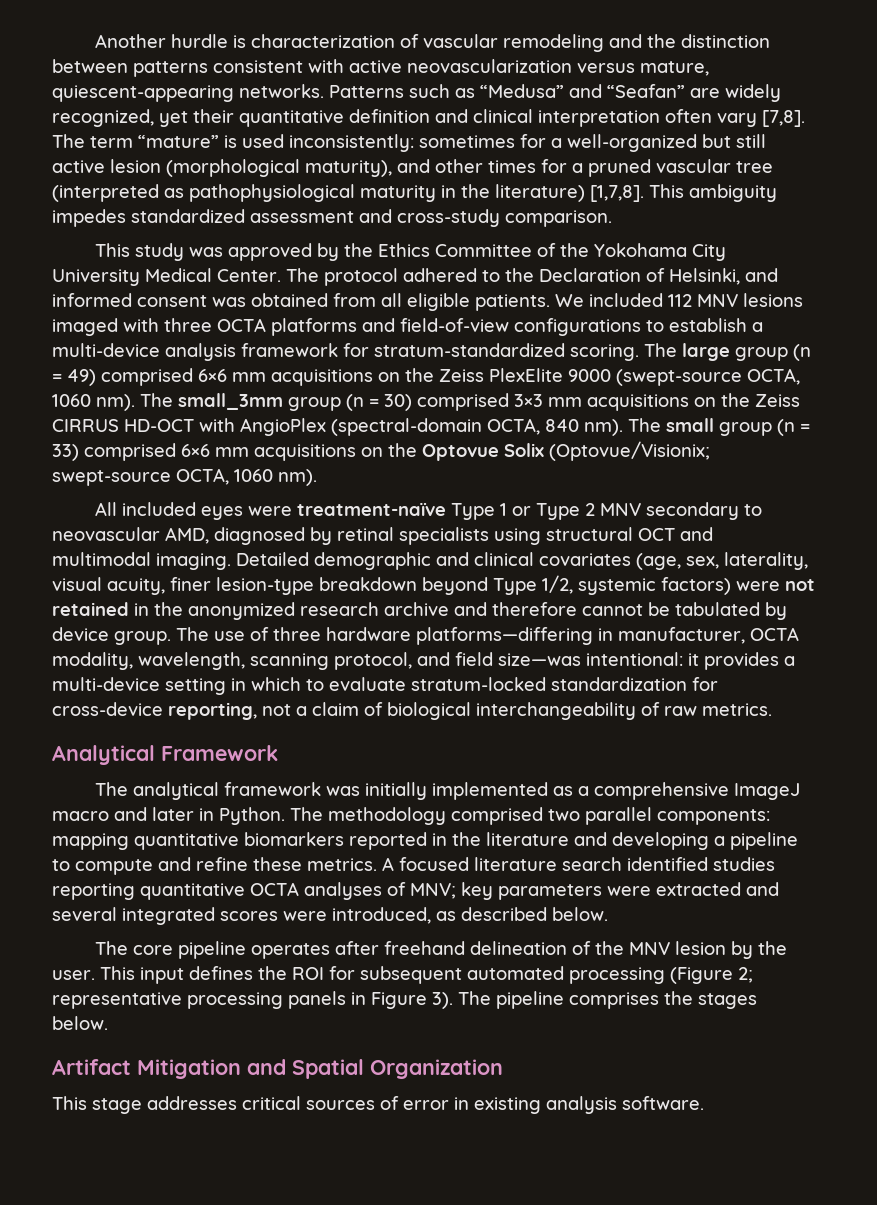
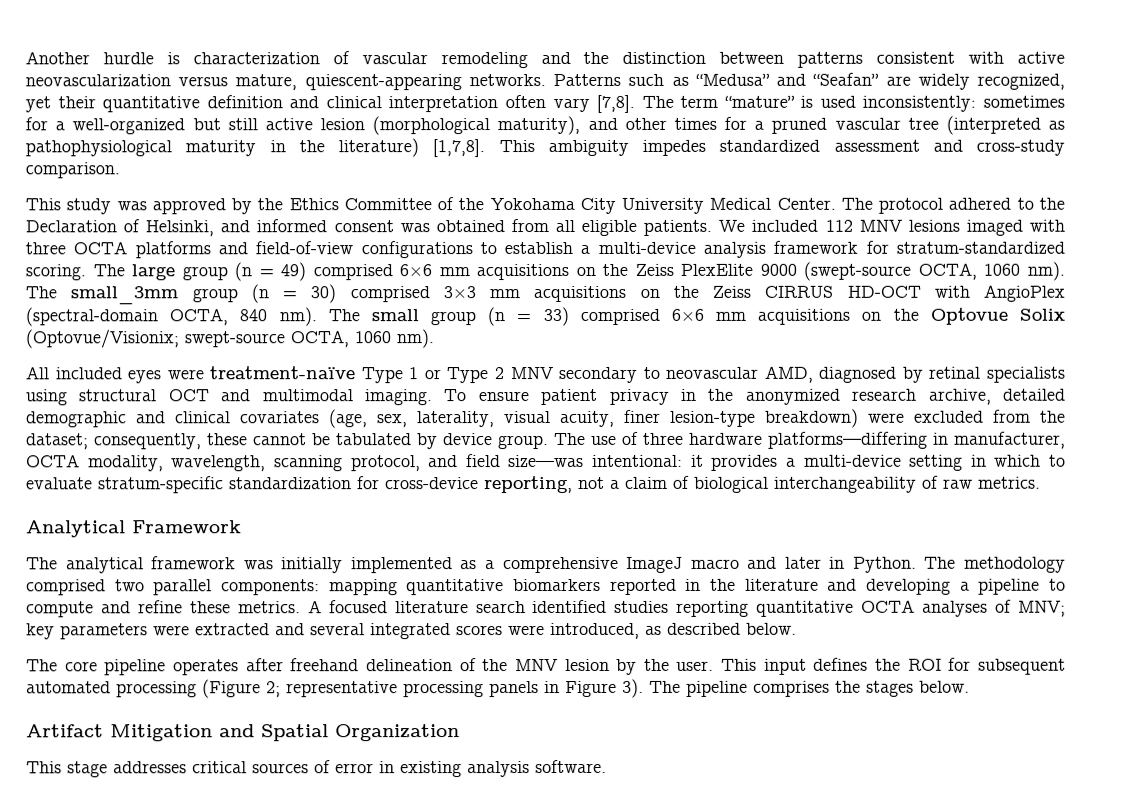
[236,552,309,566] Detailed -> [443,388,1065,406] To ensure patient privacy in the anonymized research archive, detailed
[319,575,815,595] [52,602,577,620] breakdown beyond Type 1/2, systemic factors) were not retained in the anonymized research archive and therefore -> [765,408,1066,428] [26,433,248,450] breakdown) were excluded from the dataset; consequently, these
[411,677,546,691] stratum-locked -> [98,476,224,494] stratum-specific

